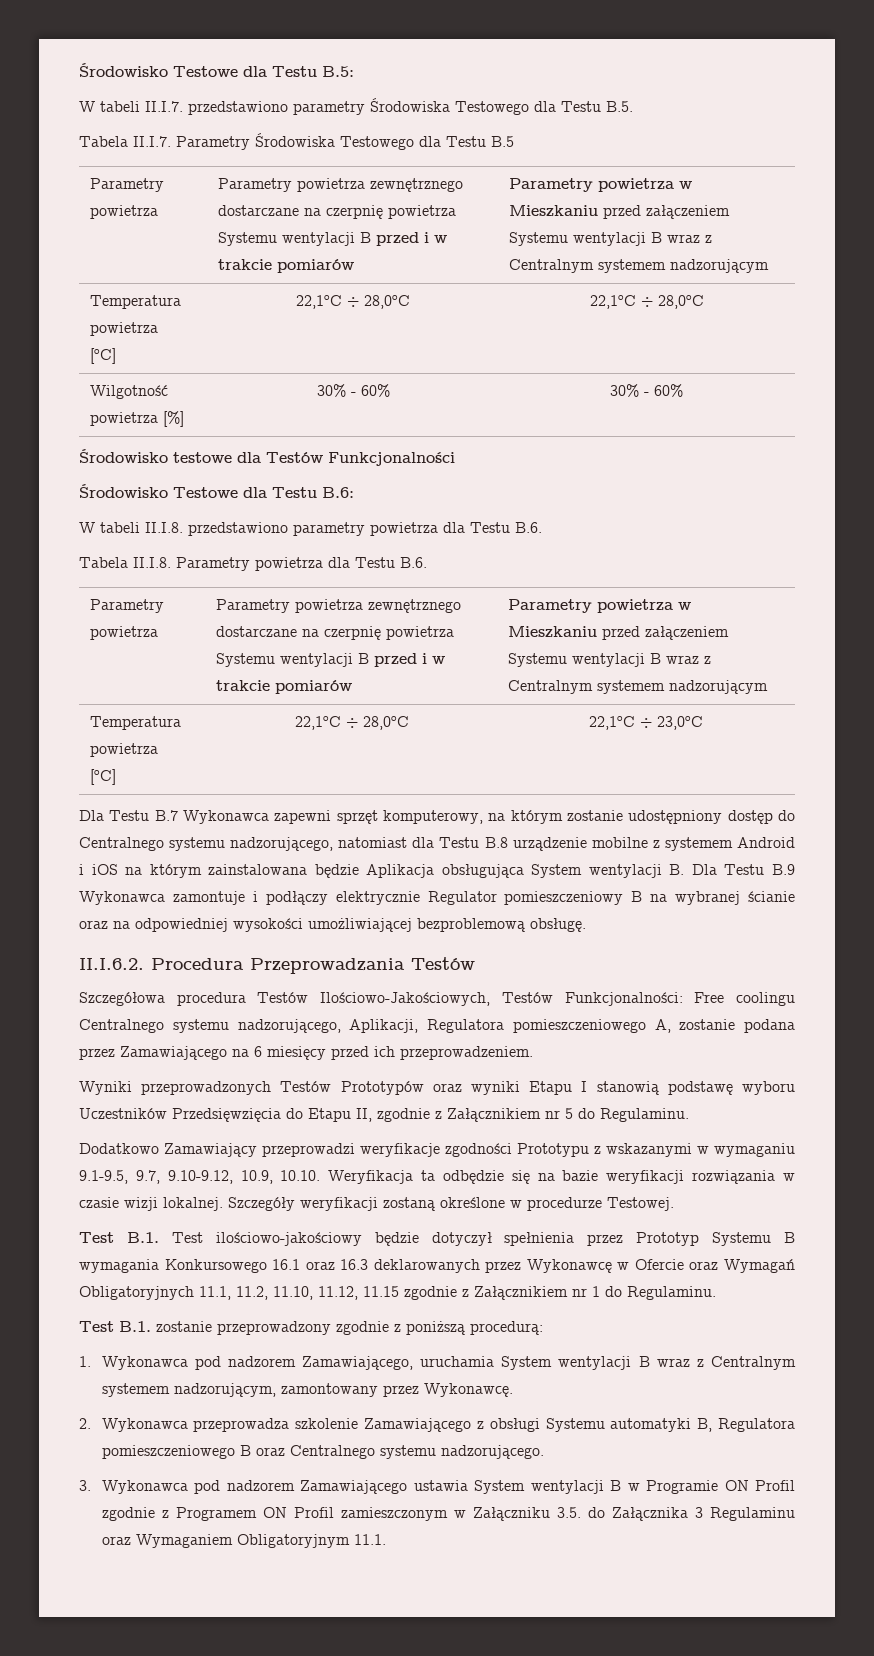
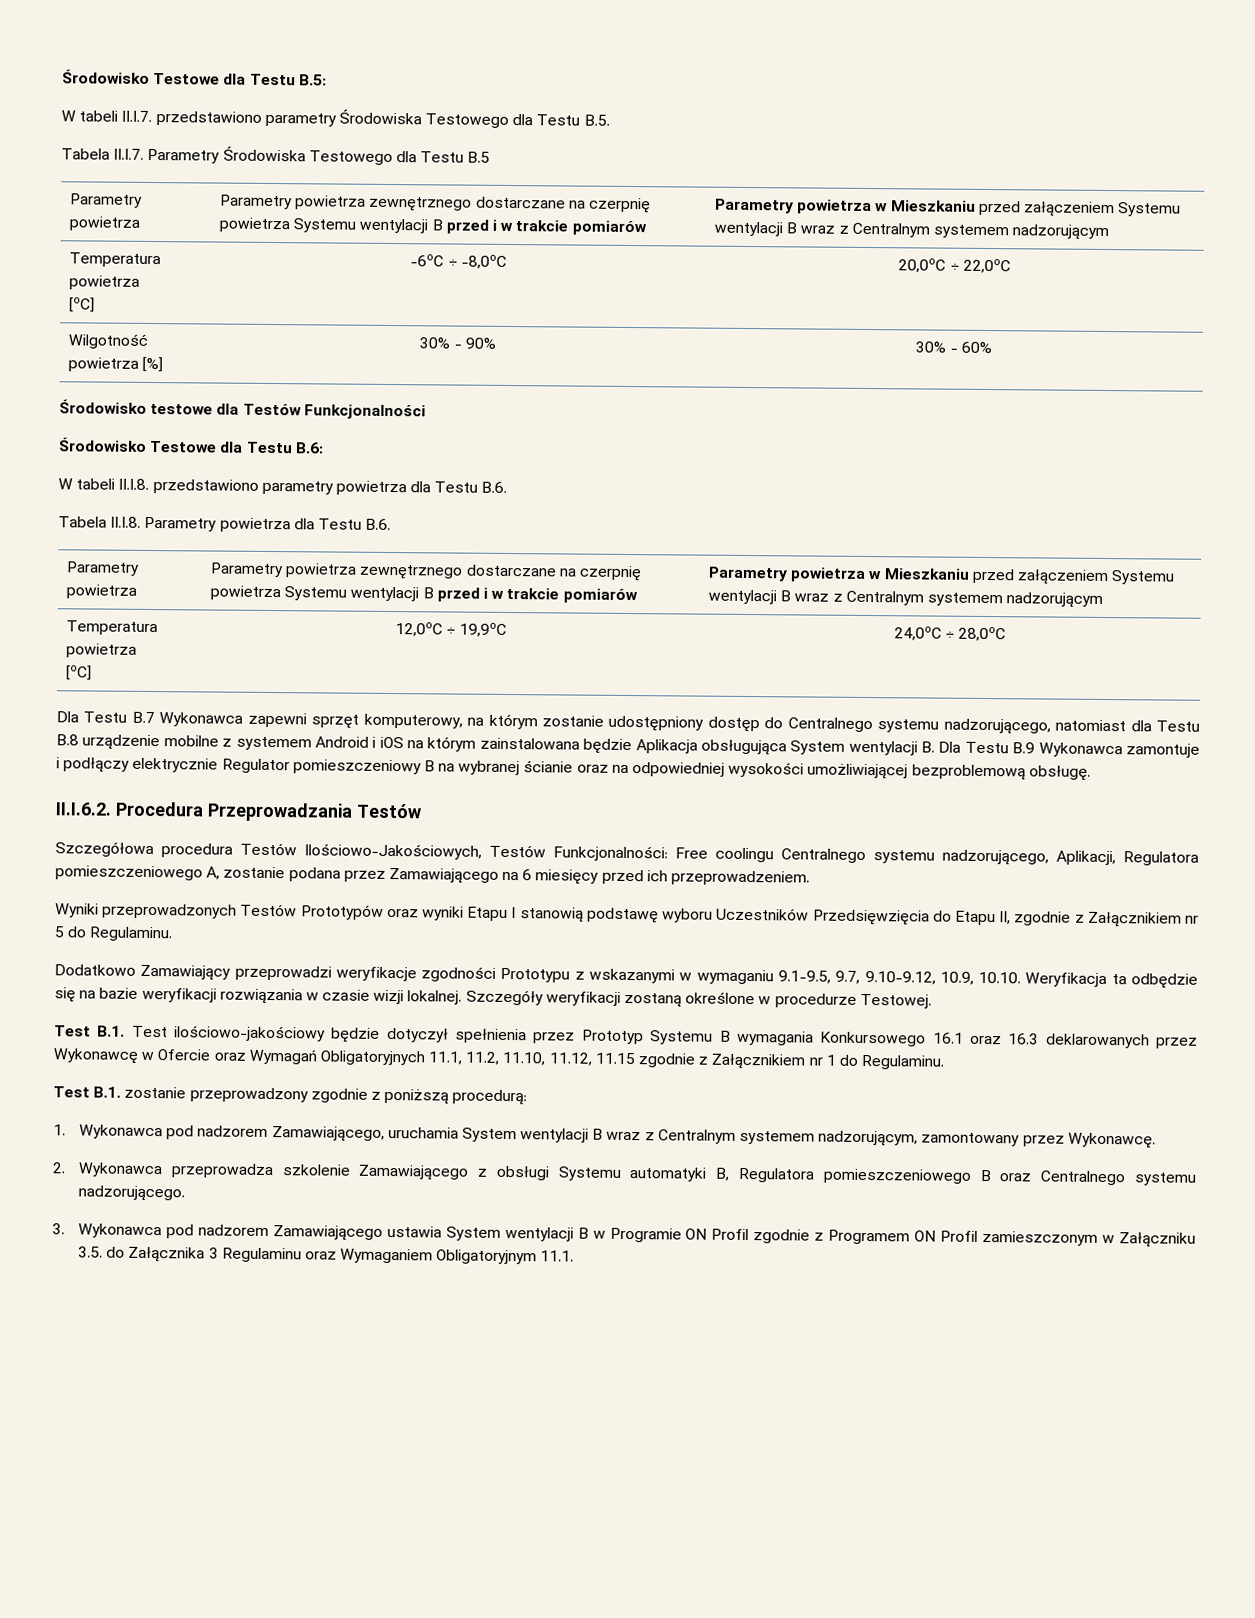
[296,295,410,309] [589,295,704,309] 22,1oC ÷ 28,0oC | 22,1oC ÷ 28,0oC -> [410,254,507,269] [898,258,1011,274] -6oC ÷ -8,0oC | 20,0oC ÷ 22,0oC
[360,384,390,397] 60% -> [464,337,496,349] 90%
[294,716,409,730] [589,716,703,730] 22,1oC ÷ 28,0oC | 22,1oC ÷ 23,0oC -> [394,622,508,637] [893,626,1007,642] 12,0oC ÷ 19,9oC | 24,0oC ÷ 28,0oC

